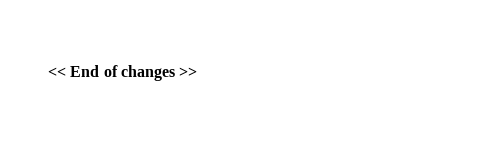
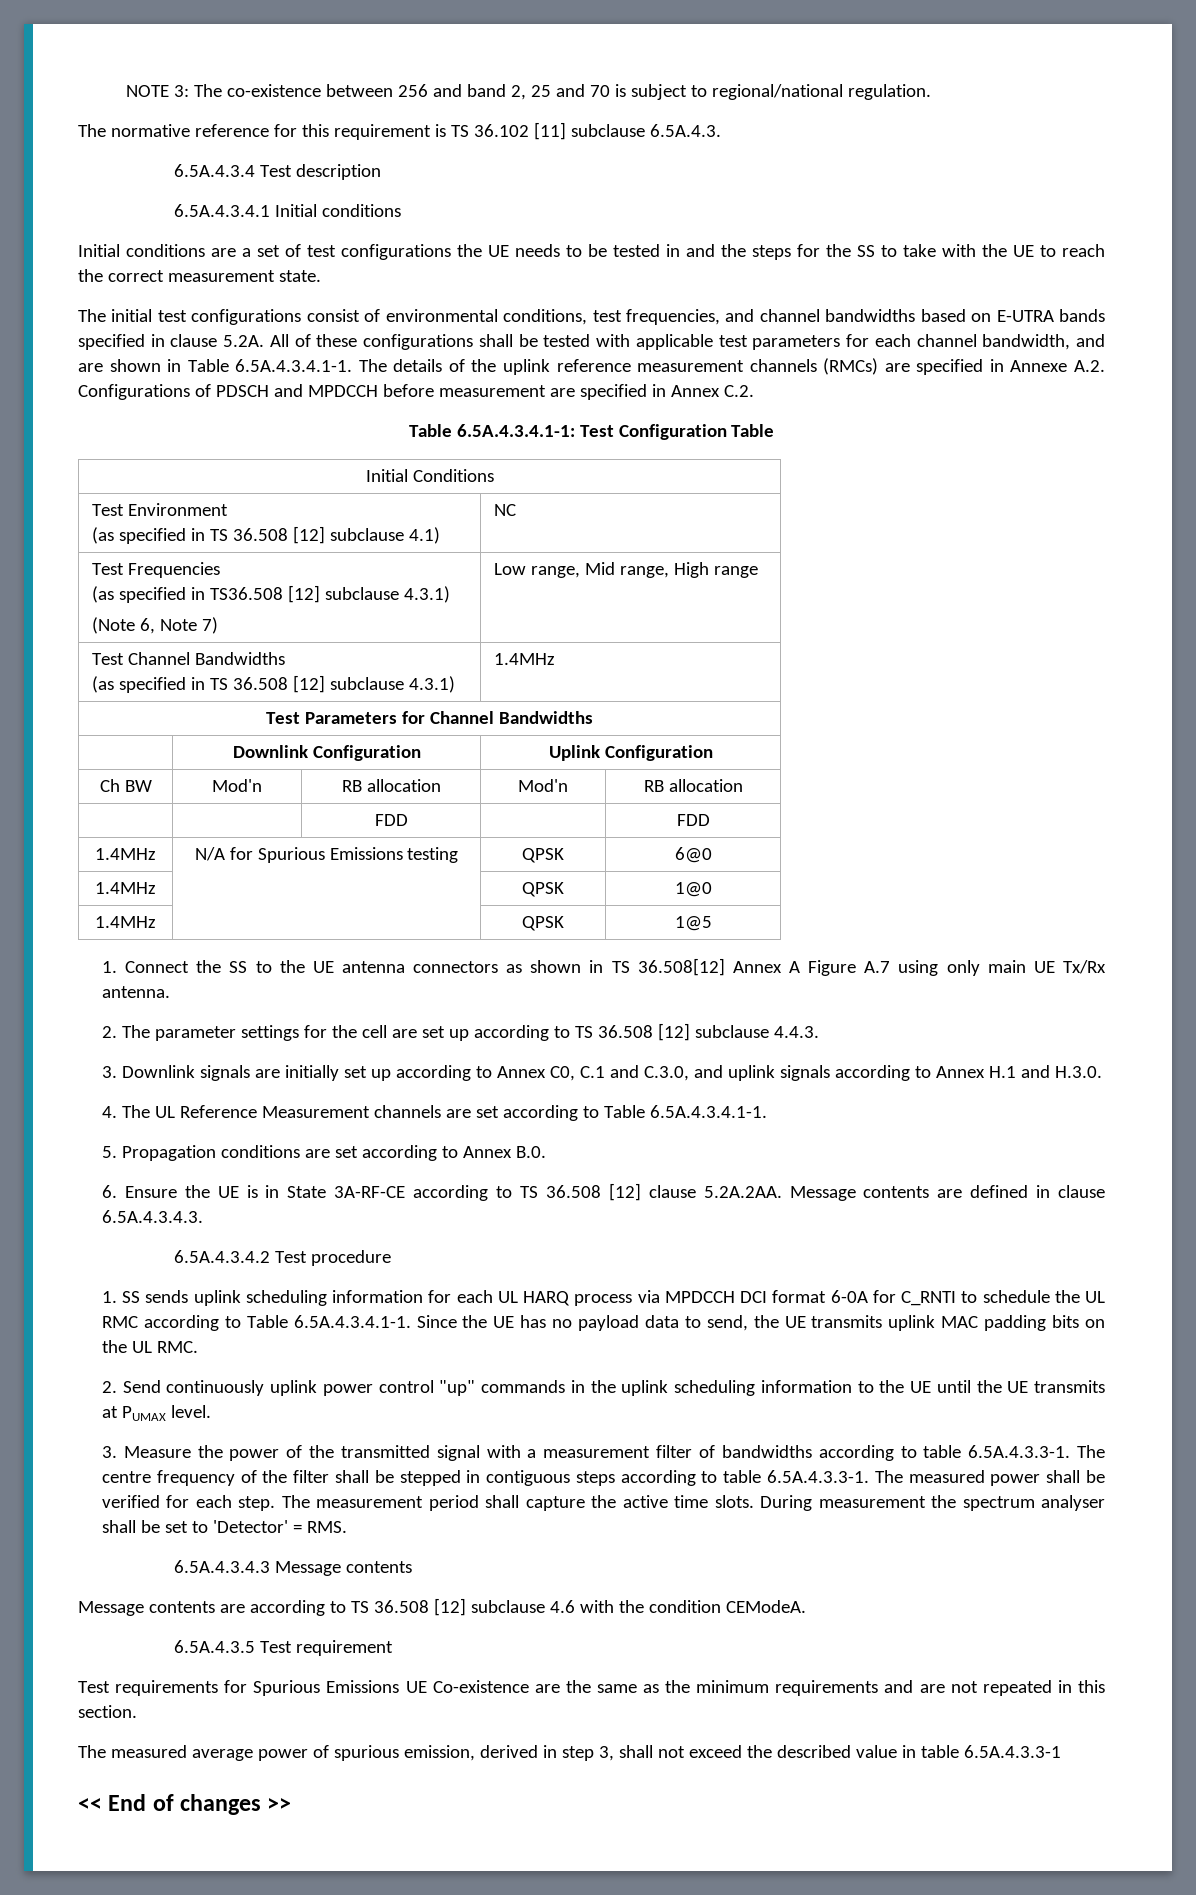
(48, 72) none -> [125,84,931,100] [78,122,721,140] [173,164,381,180] [173,204,401,217] [78,244,1105,260] [78,269,321,282] [78,309,1105,325] [78,334,1105,350] [78,358,1105,375] [78,384,754,400] [408,424,775,440] [365,469,494,482] [91,503,228,516] [91,526,440,544] [493,504,516,516] [91,562,220,578] [91,585,450,603] [91,617,218,634] [493,562,758,578] [91,652,285,665] [91,675,455,693] [493,653,555,665] [266,711,593,724] [232,745,421,761] [548,745,713,761] [99,779,152,792] [212,779,262,792] [341,779,441,792] [518,779,568,792] [643,779,743,792] [374,814,408,826] [676,814,710,826] [95,848,156,860] [194,847,459,863] [522,848,564,863] [674,847,712,863] [95,882,156,894] [522,882,564,897] [674,882,712,897] [95,916,156,928] [522,916,564,931] [674,916,712,931] [101,958,1106,976] [101,986,170,998] [101,1023,819,1041] [101,1065,1102,1081] [101,1105,767,1121] [101,1145,546,1161] [101,1183,1106,1201] [101,1210,203,1223] [173,1250,391,1266] [101,1290,1106,1306] [101,1315,1106,1331] [101,1340,198,1353] [101,1380,1106,1396] [101,1405,211,1421] [101,1445,1105,1461] [101,1470,1105,1486] [101,1495,1106,1511] [101,1520,347,1533] [173,1560,412,1576] [78,1598,806,1616] [173,1640,393,1656] [78,1680,1105,1696] [78,1705,137,1718] [78,1745,1061,1761] NOTE 3: The co-existence between 256 and band 2, 25 and 70 is subject to regional/national regulation. // The normative reference for this requirement is TS 36.102 [11] subclause 6.5A.4.3. // 6.5A.4.3.4 Test description // 6.5A.4.3.4.1 Initial conditions // Initial conditions are a set of test configurations the UE needs to be tested in and the steps for the SS to take with the UE to reach the correct measurement state. // The initial test configurations consist of environmental conditions, test frequencies, and channel bandwidths based on E-UTRA bands specified in clause 5.2A. All of these configurations shall be tested with applicable test parameters for each channel bandwidth, and are shown in Table 6.5A.4.3.4.1-1. The details of the uplink reference measurement channels (RMCs) are specified in Annexe A.2. Configurations of PDSCH and MPDCCH before measurement are specified in Annex C.2. // Table 6.5A.4.3.4.1-1: Test Configuration Table // Initial Conditions // Test Environment // (as specified in TS 36.508 [12] subclause 4.1) | NC // Test Frequencies // (as specified in TS36.508 [12] subclause 4.3.1) // (Note 6, Note 7) | Low range, Mid range, High range // Test Channel Bandwidths // (as specified in TS 36.508 [12] subclause 4.3.1) | 1.4MHz // Test Parameters for Channel Bandwidths // | Downlink Configuration | Uplink Configuration // Ch BW | Mod'n | RB allocation | Mod'n | RB allocation // | | FDD | | FDD // 1.4MHz | N/A for Spurious Emissions testing | QPSK | 6@0 // 1.4MHz | | QPSK | 1@0 // 1.4MHz | | QPSK | 1@5 // 1. Connect the SS to the UE antenna connectors as shown in TS 36.508[12] Annex A Figure A.7 using only main UE Tx/Rx antenna. // 2. The parameter settings for the cell are set up according to TS 36.508 [12] subclause 4.4.3. // 3. Downlink signals are initially set up according to Annex C0, C.1 and C.3.0, and uplink signals according to Annex H.1 and H.3.0. // 4. The UL Reference Measurement channels are set according to Table 6.5A.4.3.4.1-1. // 5. Propagation conditions are set according to Annex B.0. // 6. Ensure the UE is in State 3A-RF-CE according to TS 36.508 [12] clause 5.2A.2AA. Message contents are defined in clause 6.5A.4.3.4.3. // 6.5A.4.3.4.2 Test procedure // 1. SS sends uplink scheduling information for each UL HARQ process via MPDCCH DCI format 6-0A for C_RNTI to schedule the UL RMC according to Table 6.5A.4.3.4.1-1. Since the UE has no payload data to send, the UE transmits uplink MAC padding bits on the UL RMC. // 2. Send continuously uplink power control "up" commands in the uplink scheduling information to the UE until the UE transmits at PUMAX level. // 3. Measure the power of the transmitted signal with a measurement filter of bandwidths according to table 6.5A.4.3.3-1. The centre frequency of the filter shall be stepped in contiguous steps according to table 6.5A.4.3.3-1. The measured power shall be verified for each step. The measurement period shall capture the active time slots. During measurement the spectrum analyser shall be set to 'Detector' = RMS. // 6.5A.4.3.4.3 Message contents // Message contents are according to TS 36.508 [12] subclause 4.6 with the condition CEModeA. // 6.5A.4.3.5 Test requirement // Test requirements for Spurious Emissions UE Co-existence are the same as the minimum requirements and are not repeated in this section. // The measured average power of spurious emission, derived in step 3, shall not exceed the described value in table 6.5A.4.3.3-1 //

